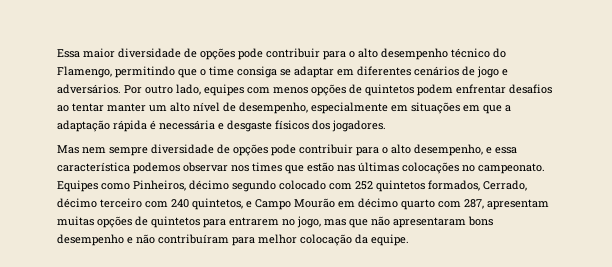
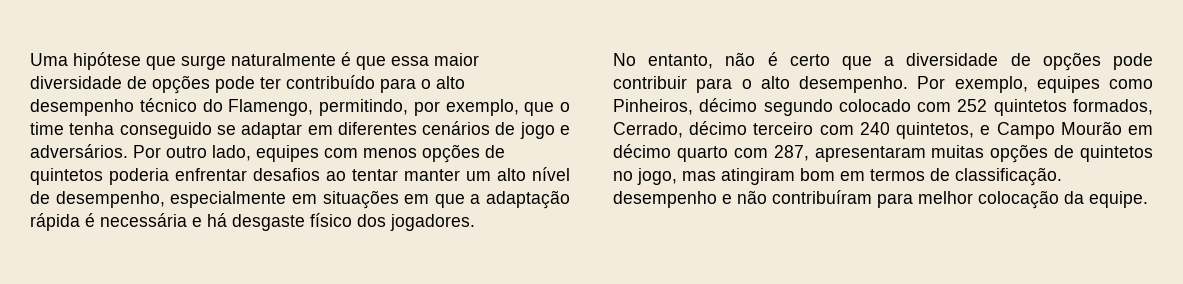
[57,49,80,58] Essa -> [30,52,429,70] Uma hipótese que surge naturalmente é que essa
[266,48,320,58] contribuir -> [260,75,375,89] ter contribuído
[115,66,175,78] permitindo -> [319,99,519,116] permitindo, por exemplo,
[237,66,277,78] consiga -> [69,122,212,139] tenha conseguido
[417,84,453,96] podem -> [109,168,169,185] poderia
[227,120,309,132] desgaste físicos -> [207,213,352,231] há desgaste físico
[57,144,517,156] [57,162,545,174] [57,180,98,192] Mas nem sempre diversidade de opções pode contribuir para o alto desempenho, e essa característica podemos observar nos times que estão nas últimas colocações no campeonato. Equipes -> [613,52,1153,71] [613,76,1100,93] No entanto, não é certo que a diversidade de opções pode contribuir para o alto desempenho. Por exemplo, equipes
[487,199,549,210] apresentam -> [814,146,926,162] apresentaram
[203,217,279,228] para entrarem -> (1153, 153) none
[349,216,493,228] que não apresentaram bons -> [721,167,1062,186] atingiram bom em termos de classificação.

